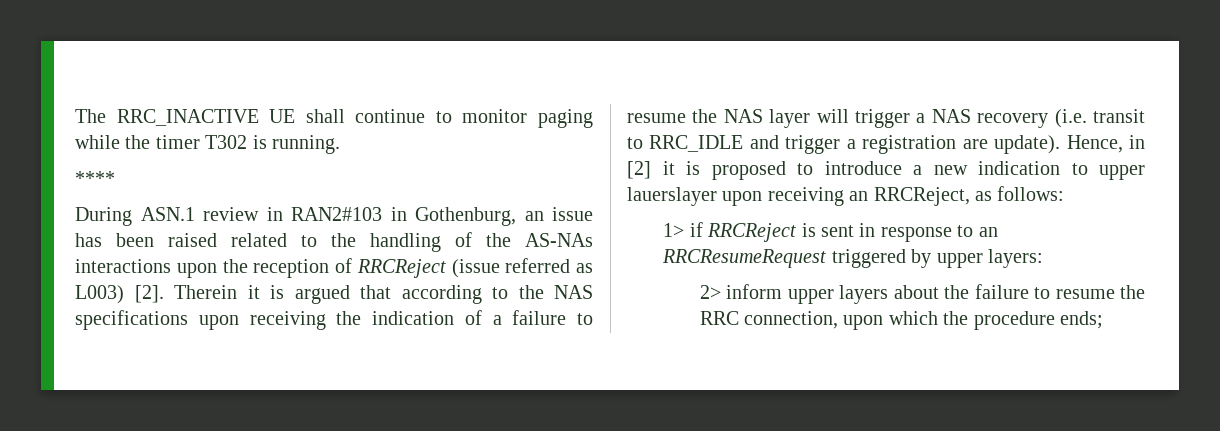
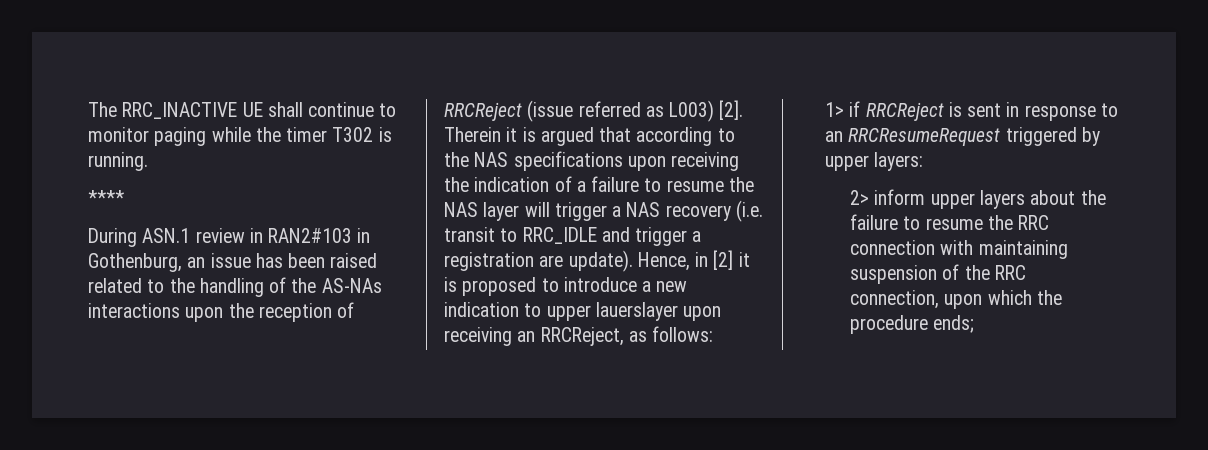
(739, 318) none -> [850,240,1068,259] [850,264,1026,284] connection with maintaining suspension of the RRC

